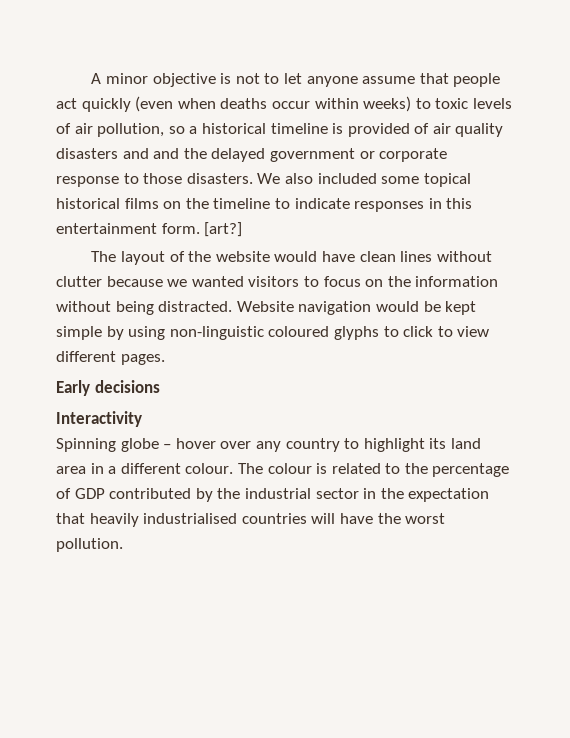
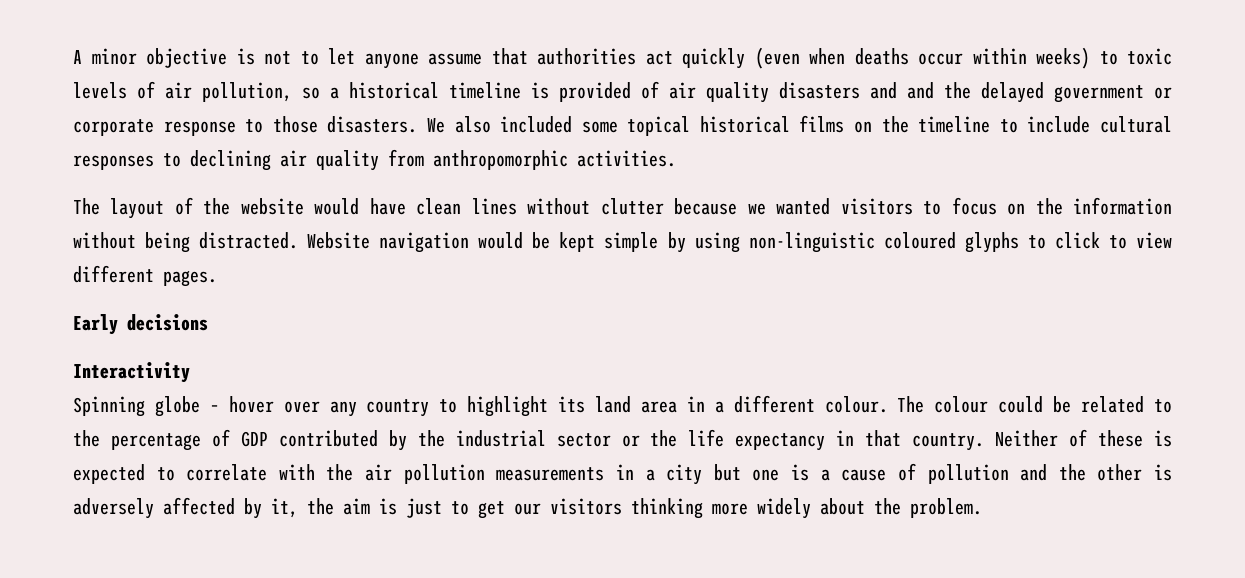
[453,73,501,87] people -> [537,48,636,65] authorities
[294,198,473,212] [56,222,243,237] indicate responses in this entertainment form. [art?] -> [1027,116,1173,133] [73,149,676,171] include cultural responses to declining air quality from anthropomorphic activities.
[316,463,328,474] is -> [998,396,1072,413] could be
[363,488,490,502] [56,513,446,527] [56,538,123,552] in the expectation that heavily industrialised countries will have the worst pollution. -> [621,429,1172,451] [73,463,1172,485] [73,497,982,519] or the life expectancy in that country. Neither of these is expected to correlate with the air pollution measurements in a city but one is a cause of pollution and the other is adversely affected by it, the aim is just to get our visitors thinking more widely about the problem.

